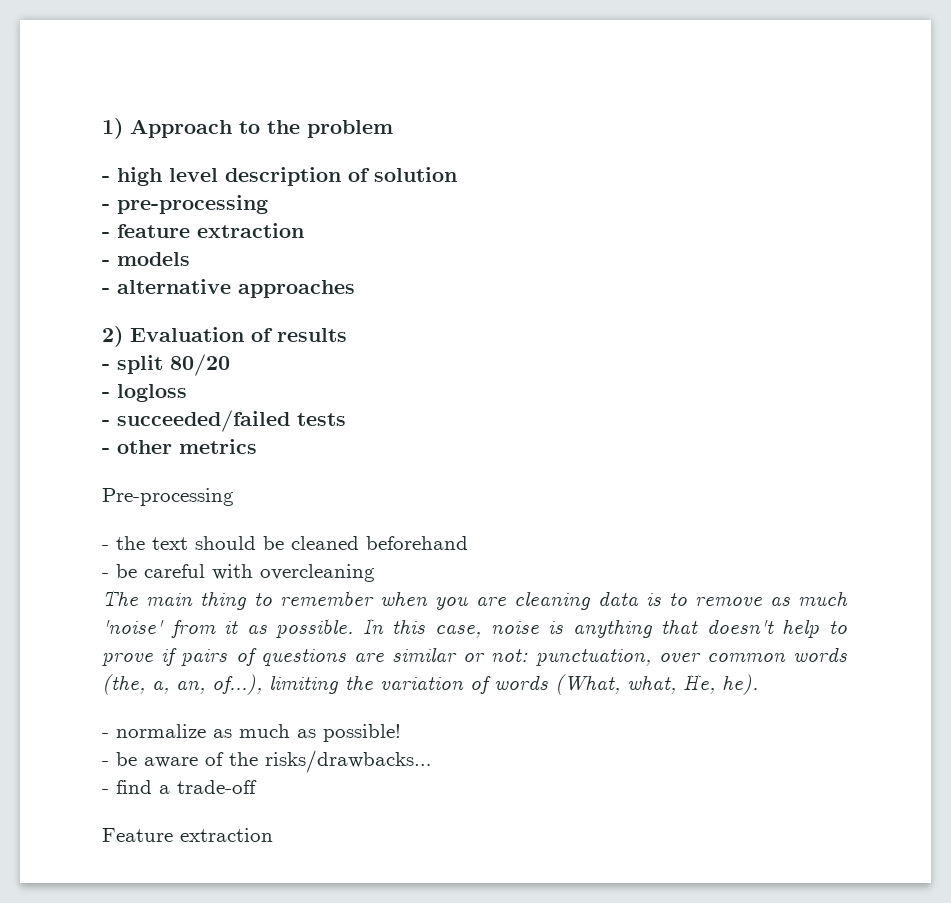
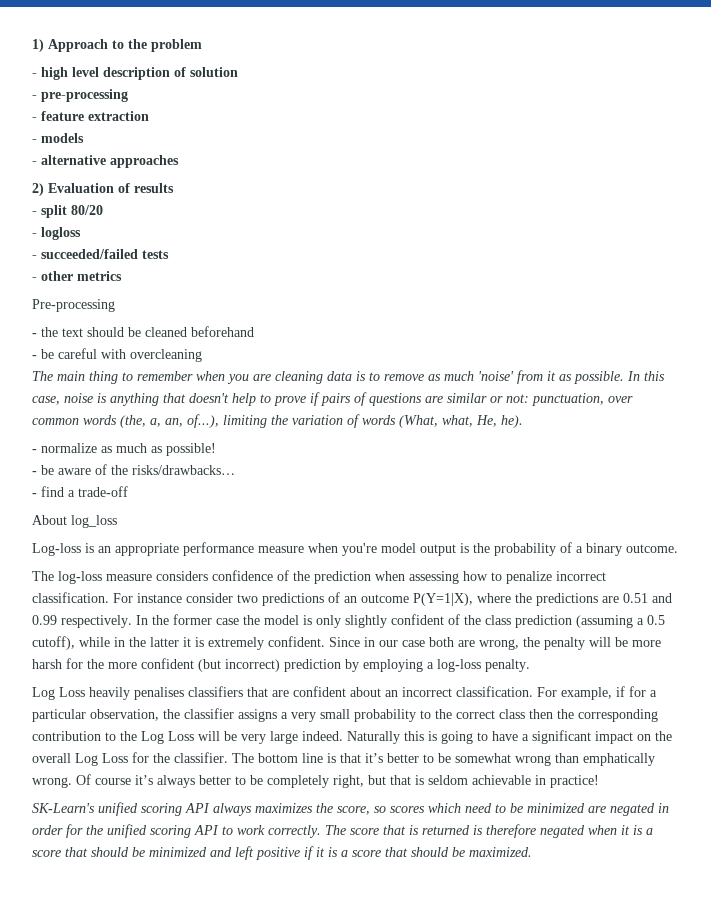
[102,828,273,842] Feature extraction -> [32,515,117,528] [32,542,678,556] [32,570,606,584] [32,592,672,606] [32,614,665,628] [32,636,661,650] [32,658,530,672] [32,686,657,700] [32,708,658,722] [32,730,672,744] [32,752,655,766] [32,774,599,788] [32,802,669,816] [32,824,653,838] [32,846,532,860] About log_loss // Log-loss is an appropriate performance measure when you're model output is the probability of a binary outcome. // The log-loss measure considers confidence of the prediction when assessing how to penalize incorrect classification. For instance consider two predictions of an outcome P(Y=1|X), where the predictions are 0.51 and 0.99 respectively. In the former case the model is only slightly confident of the class prediction (assuming a 0.5 cutoff), while in the latter it is extremely confident. Since in our case both are wrong, the penalty will be more harsh for the more confident (but incorrect) prediction by employing a log-loss penalty. // Log Loss heavily penalises classifiers that are confident about an incorrect classification. For example, if for a particular observation, the classifier assigns a very small probability to the correct class then the corresponding contribution to the Log Loss will be very large indeed. Naturally this is going to have a significant impact on the overall Log Loss for the classifier. The bottom line is that it’s better to be somewhat wrong than emphatically wrong. Of course it’s always better to be completely right, but that is seldom achievable in practice! // SK-Learn's unified scoring API always maximizes the score, so scores which need to be minimized are negated in order for the unified scoring API to work correctly. The score that is returned is therefore negated when it is a score that should be minimized and left positive if it is a score that should be maximized.

